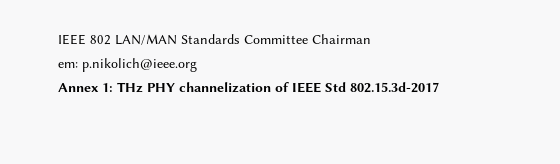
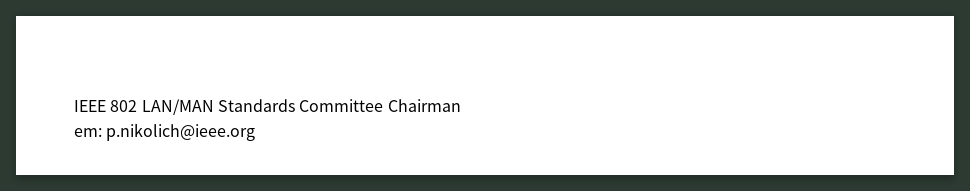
[58,82,439,93] // Annex 1: THz PHY channelization of IEEE Std 802.15.3d-2017 -> (256, 132) none

